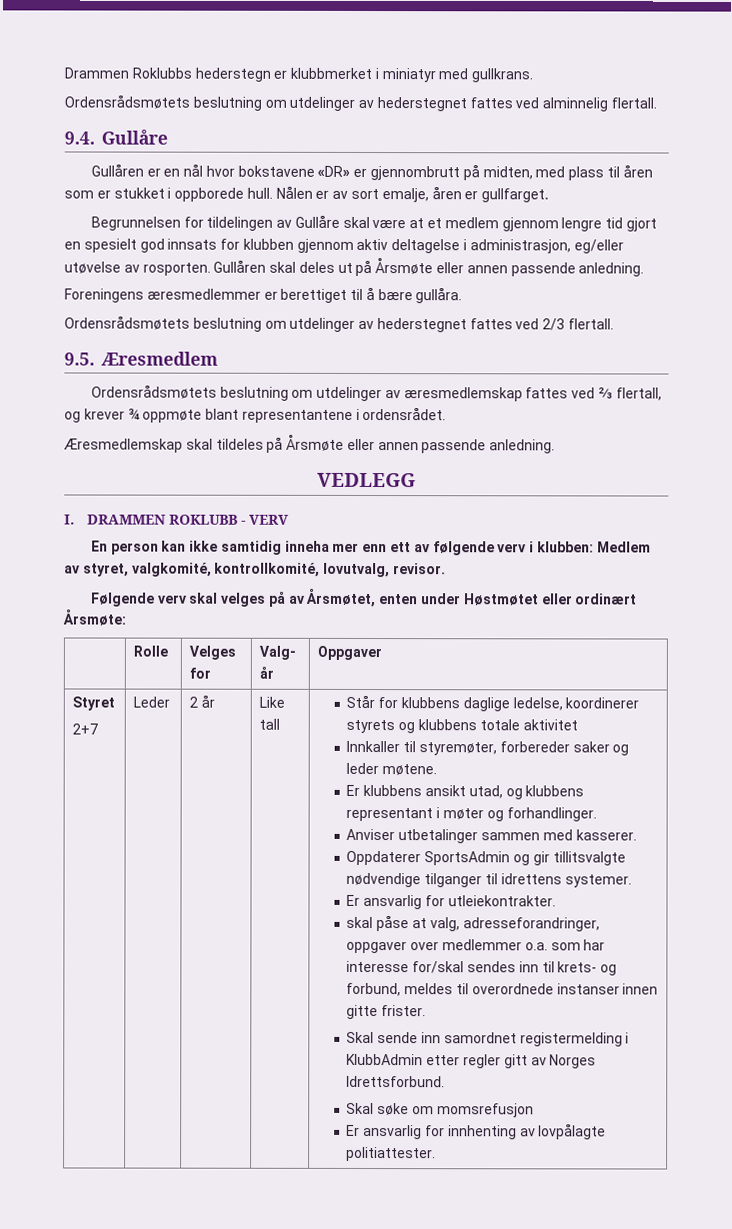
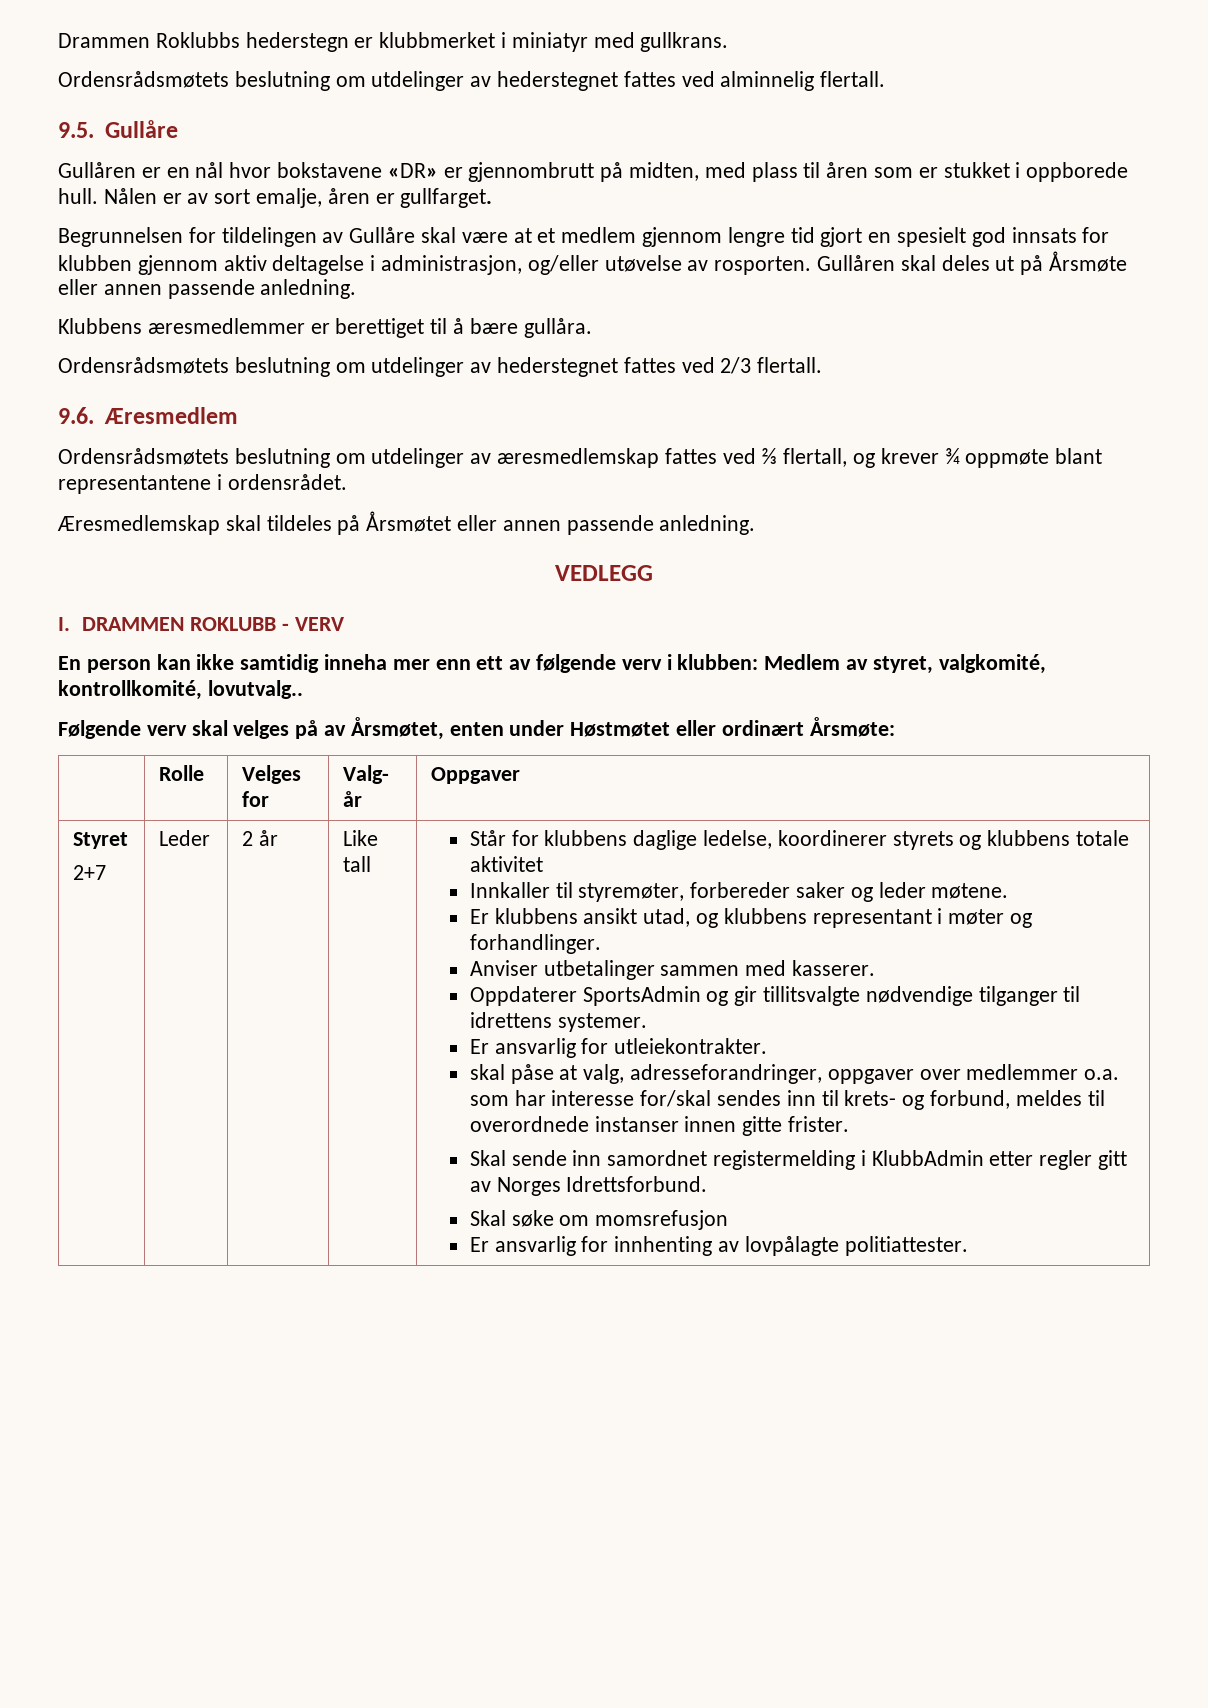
[64,131,95,145] 9.4. -> [58,122,94,138] 9.5.
[573,239,624,254] eg/eller -> [527,255,599,275] og/eller
[64,288,144,303] Foreningens -> [58,318,142,334] Klubbens
[64,352,95,366] 9.5. -> [58,407,94,424] 9.6.
[285,434,345,451] Årsmøte -> [366,511,452,532] Årsmøtet
[323,562,446,578] lovutvalg, revisor. -> [207,680,303,699] lovutvalg..

